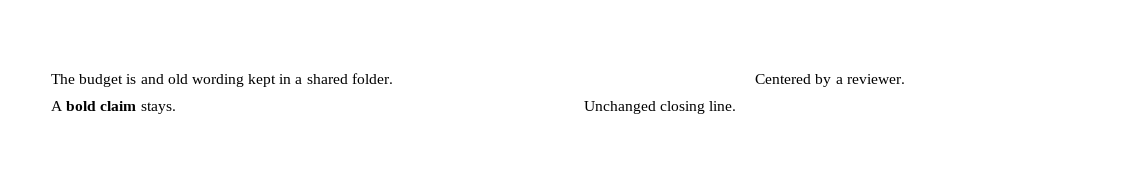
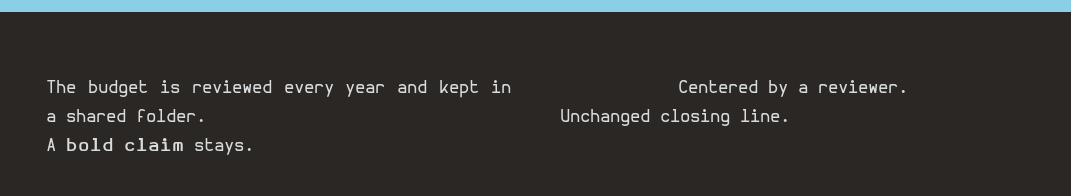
[140,74,244,87] and old wording -> [191,80,428,97] reviewed every year and

